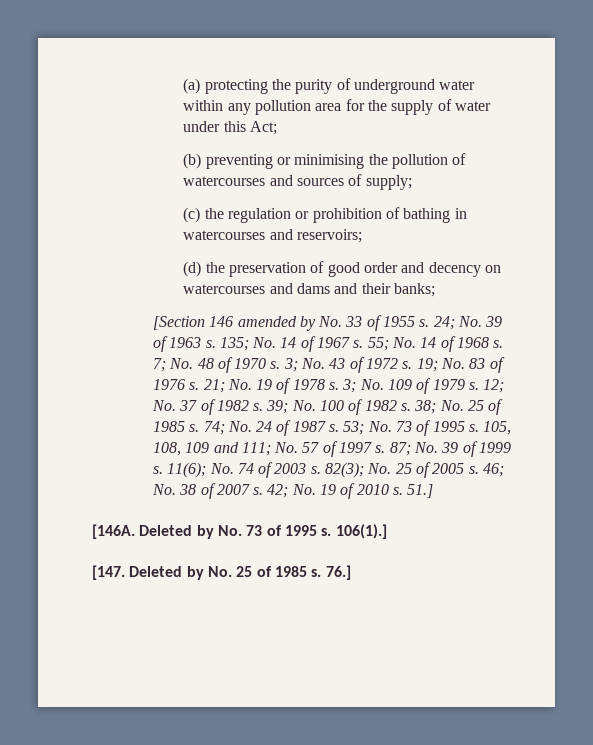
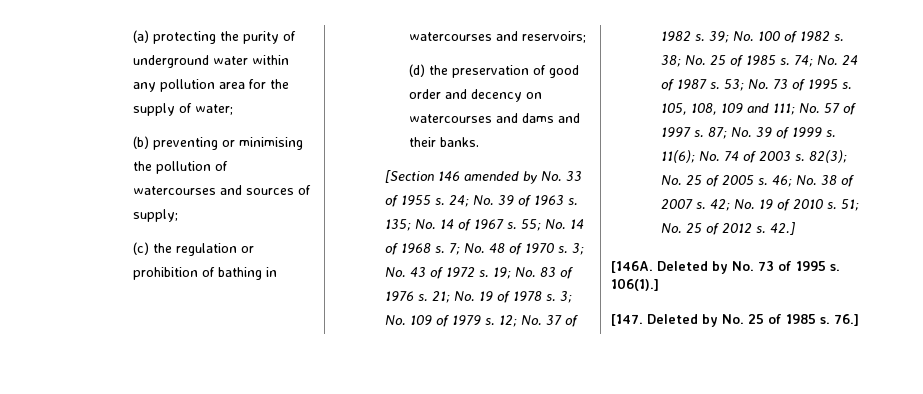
[454,101,491,111] [183,121,277,135] water under this Act; -> [195,104,234,115] water;
[393,283,435,297] banks; -> [440,137,480,147] banks.
[407,484,434,498] 51.] -> [840,199,859,211] [660,222,795,235] 51; No. 25 of 2012 s. 42.]

